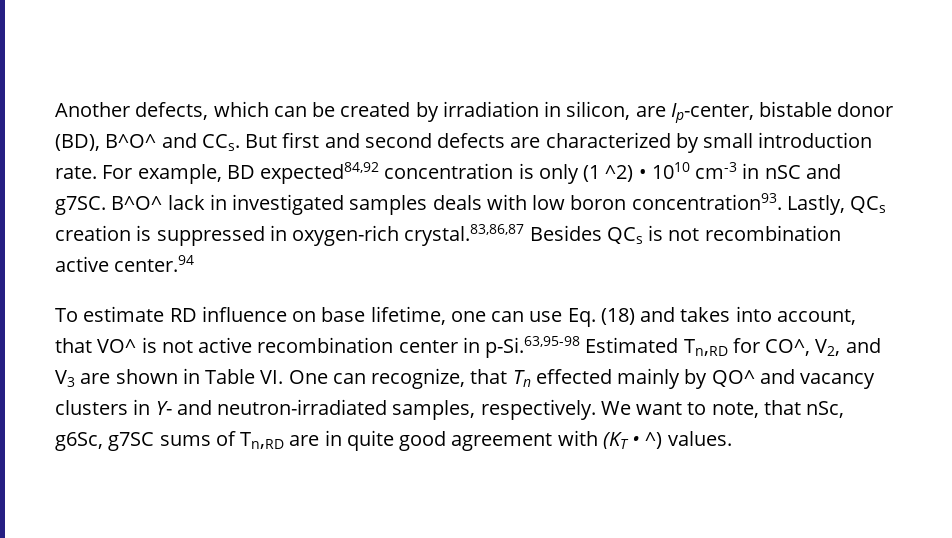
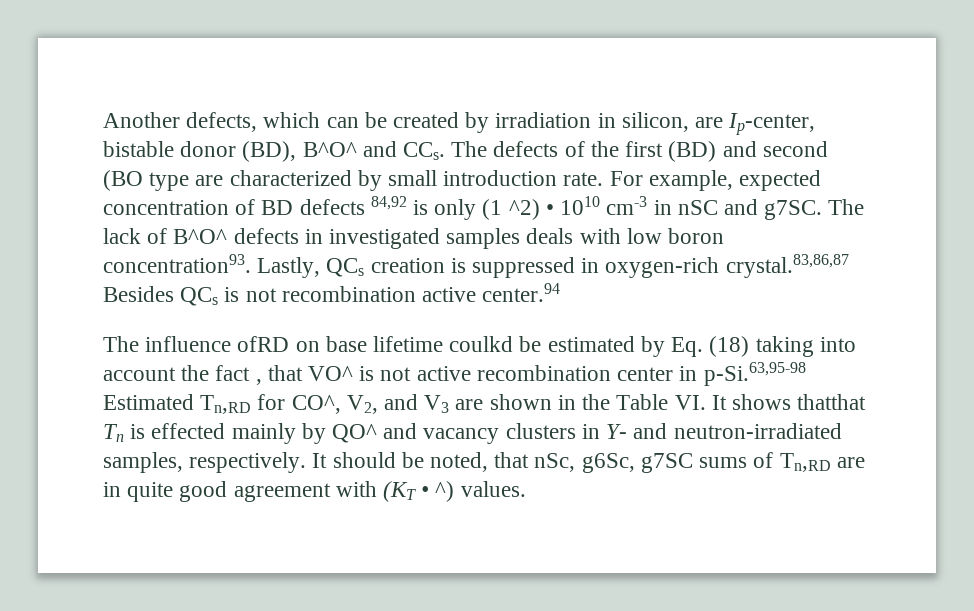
[245,132,506,148] But first and second defects -> [451,141,828,162] [103,170,190,191] The defects of the first (BD) and second (BO type
[226,162,514,184] BD expected84,92 concentration -> [739,170,822,191] [103,196,407,215] expected concentration of BD defects 84,92
[111,195,205,210] B^O^ lack -> [828,199,865,215] [103,228,299,244] The lack of B^O^ defects
[55,306,856,327] To estimate RD influence on base lifetime, one can use Eq. (18) and takes into account, -> [103,336,856,357] [103,365,262,385] The influence ofRD on base lifetime coulkd be estimated by Eq. (18) taking into account the fact ,
(200, 376) none -> [582,394,611,410] the
[288,368,531,389] One can recognize, that Tn -> [711,394,867,410] [103,424,146,442] It shows thatthat Tn is
[600,401,759,418] We want to note, -> [312,452,489,472] It should be noted,

